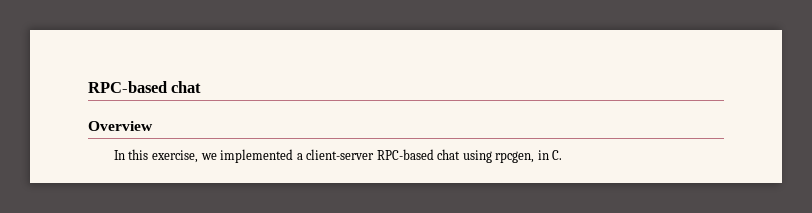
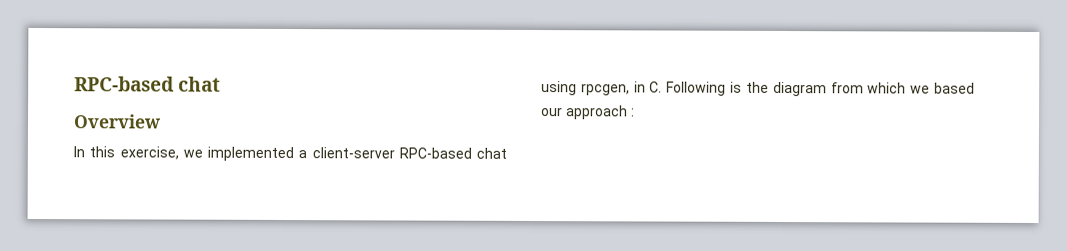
(563, 155) none -> [666,81,975,97] [541,105,635,120] Following is the diagram from which we based our approach :

